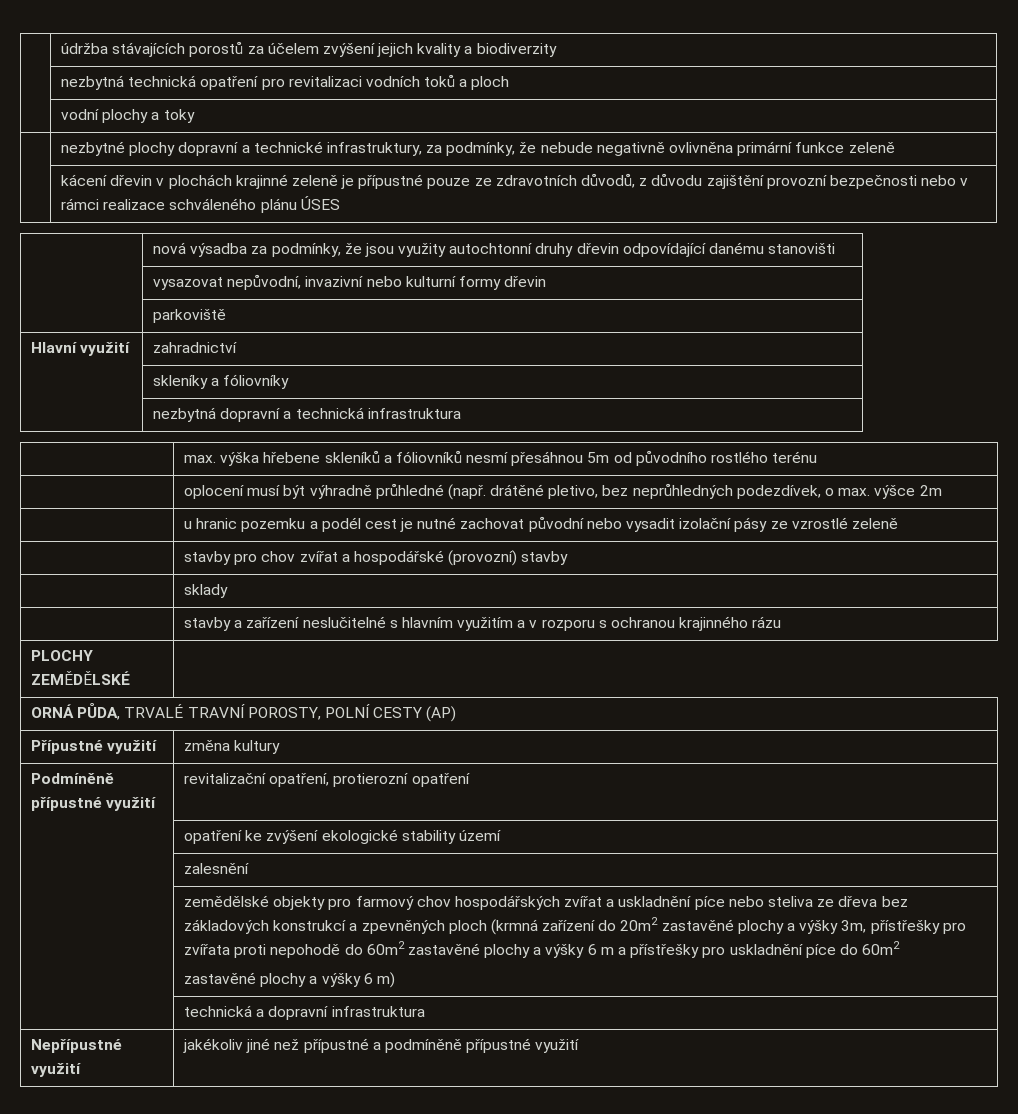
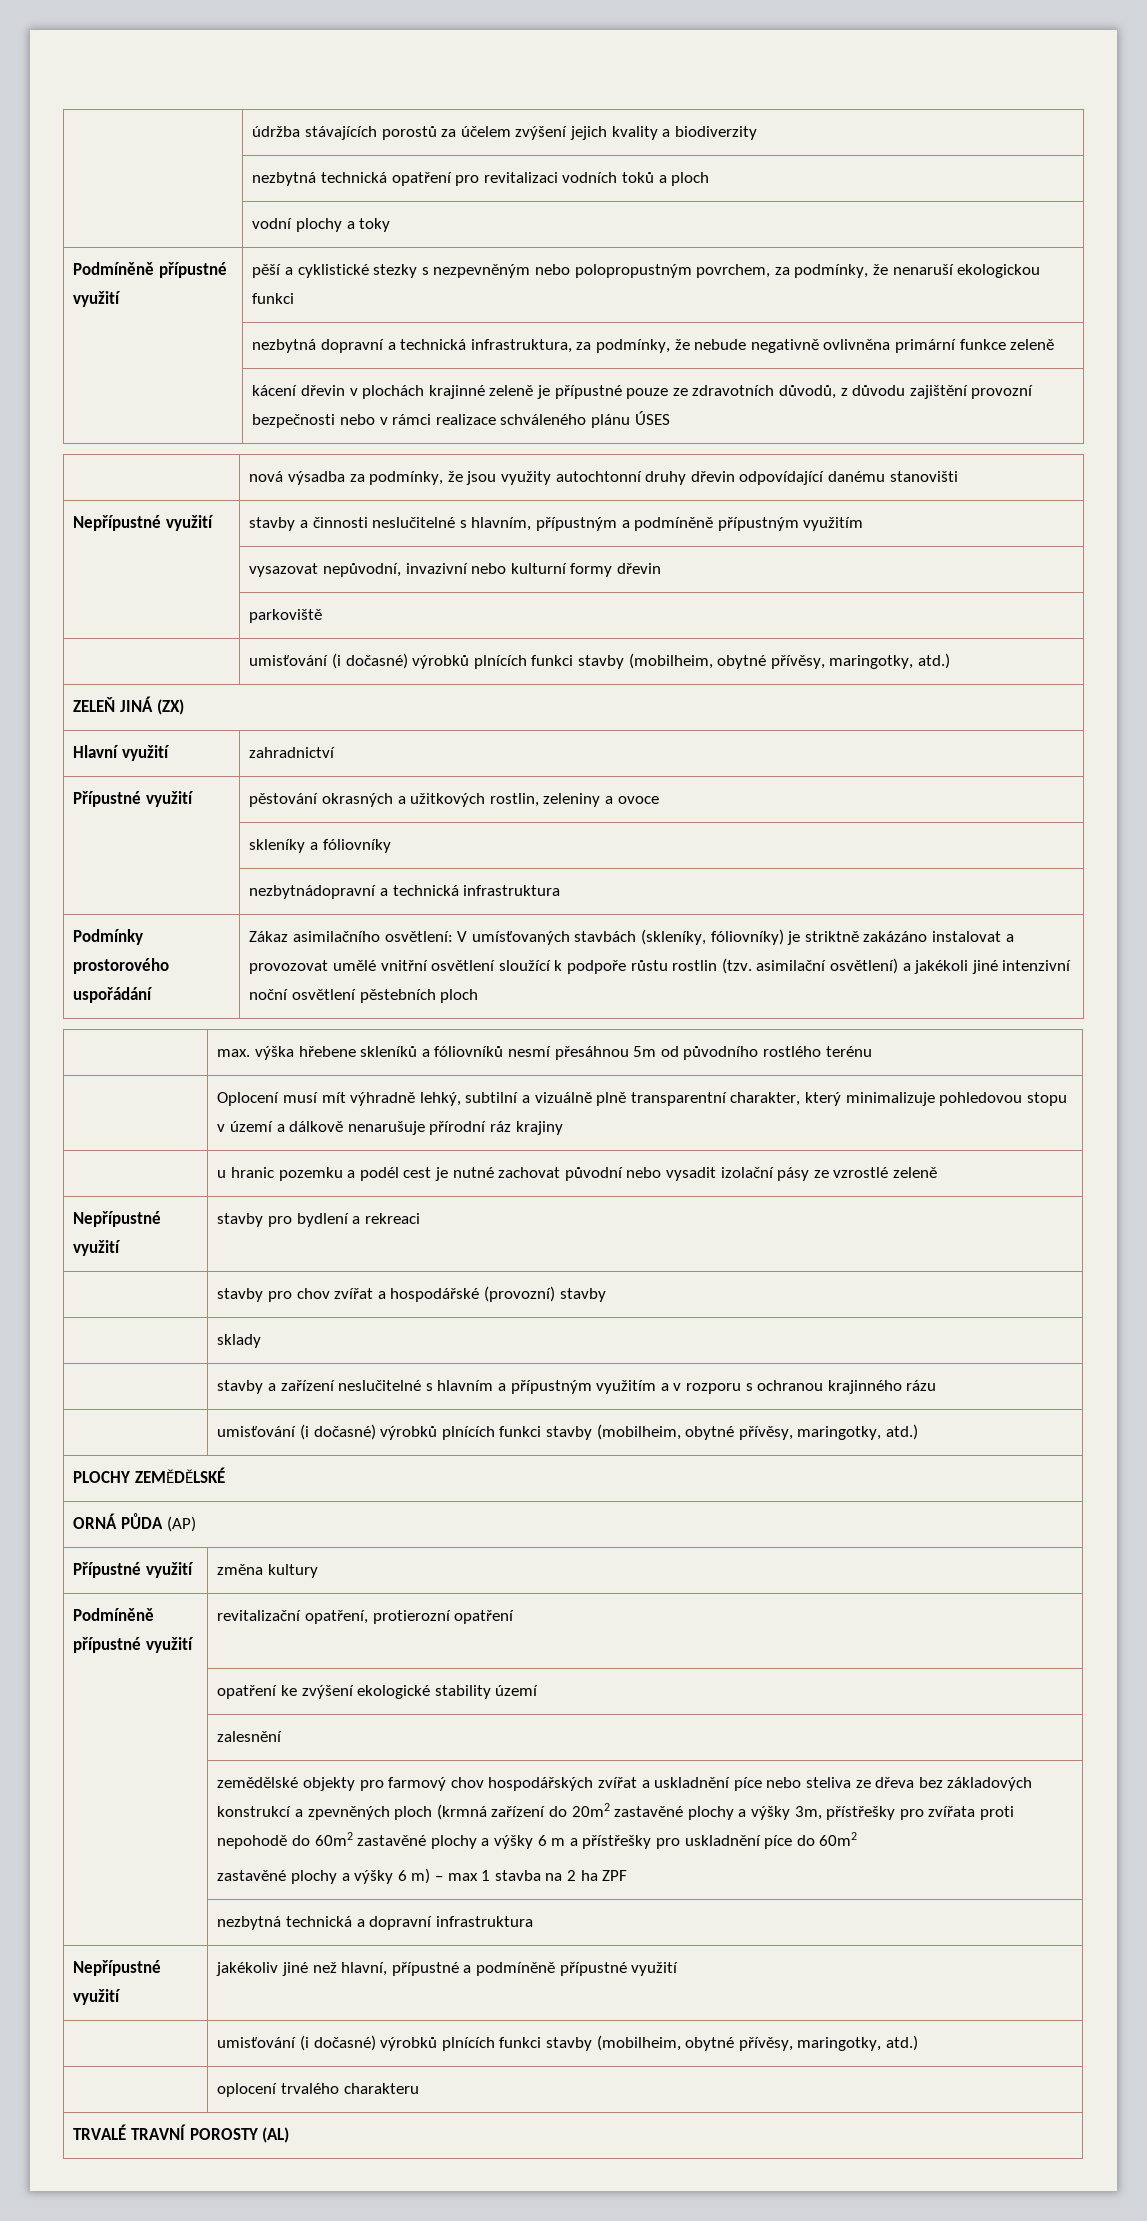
[60,141,422,156] | nezbytné plochy dopravní a technické infrastruktury, -> [73,262,228,278] [73,291,122,307] [252,264,1041,278] [252,293,295,304] [252,339,572,353] Podmíněně přípustné využití | pěší a cyklistické stezky s nezpevněným nebo polopropustným povrchem, za podmínky, že nenaruší ekologickou funkci // | nezbytná dopravní a technická infrastruktura,
(836, 248) none -> [73,515,215,531] [249,517,864,531] // Nepřípustné využití | stavby a činnosti neslučitelné s hlavním, přípustným a podmíněně přípustným využitím
[30,342,131,356] [152,342,237,353] Hlavní využití | zahradnictví -> [249,653,950,669] [73,696,184,715] [73,745,171,761] [249,747,336,758] [73,791,195,807] [249,793,659,807] | umisťování (i dočasné) výrobků plnících funkci stavby (mobilheim, obytné přívěsy, maringotky, atd.) // ZELEŇ JINÁ (ZX) // Hlavní využití | zahradnictví // Přípustné využití | pěstování okrasných a užitkových rostlin, zeleniny a ovoce
[152,407,281,422] nezbytná dopravní -> [249,885,377,899] nezbytnádopravní
(461, 413) none -> [73,929,144,945] [73,958,170,974] [73,987,154,1003] [249,929,1014,945] [249,958,1072,974] [249,989,479,1003] // Podmínky prostorového uspořádání | Zákaz asimilačního osvětlení: V umísťovaných stavbách (skleníky, fóliovníky) je striktně zakázáno instalovat a provozovat umělé vnitřní osvětlení sloužící k podpoře růstu rostlin (tzv. asimilační osvětlení) a jakékoli jiné intenzivní noční osvětlení pěstebních ploch
[183,483,942,500] oplocení musí být výhradně průhledné (např. drátěné pletivo, bez neprůhledných podezdívek, o max. výšce 2m -> [217,1092,1067,1106] [217,1121,563,1135] Oplocení musí mít výhradně lehký, subtilní a vizuálně plně transparentní charakter, který minimalizuje pohledovou stopu v území a dálkově nenarušuje přírodní ráz krajiny
(898, 523) none -> [73,1211,162,1227] [73,1240,122,1256] [217,1213,420,1227] // Nepřípustné využití | stavby pro bydlení a rekreaci
(453, 622) none -> [497,1380,592,1394] a přípustným
[30,650,93,661] [30,671,130,685] [30,703,423,720] PLOCHY ZEMĚDĚLSKÉ // ORNÁ PŮDA, TRVALÉ TRAVNÍ POROSTY, POLNÍ CESTY -> [217,1424,918,1440] [73,1467,226,1483] [73,1513,164,1529] | umisťování (i dočasné) výrobků plnících funkci stavby (mobilheim, obytné přívěsy, maringotky, atd.) // PLOCHY ZEMĚDĚLSKÉ // ORNÁ PŮDA
(395, 980) // | -> [434,1870,628,1881] [217,1916,282,1930] – max 1 stavba na 2 ha ZPF // | nezbytná
(300, 1044) none -> [341,1962,388,1976] hlavní,
(580, 1046) none -> [217,2035,918,2051] [217,2083,419,2097] [73,2124,290,2143] // | umisťování (i dočasné) výrobků plnících funkci stavby (mobilheim, obytné přívěsy, maringotky, atd.) // | oplocení trvalého charakteru // TRVALÉ TRAVNÍ POROSTY (AL)

